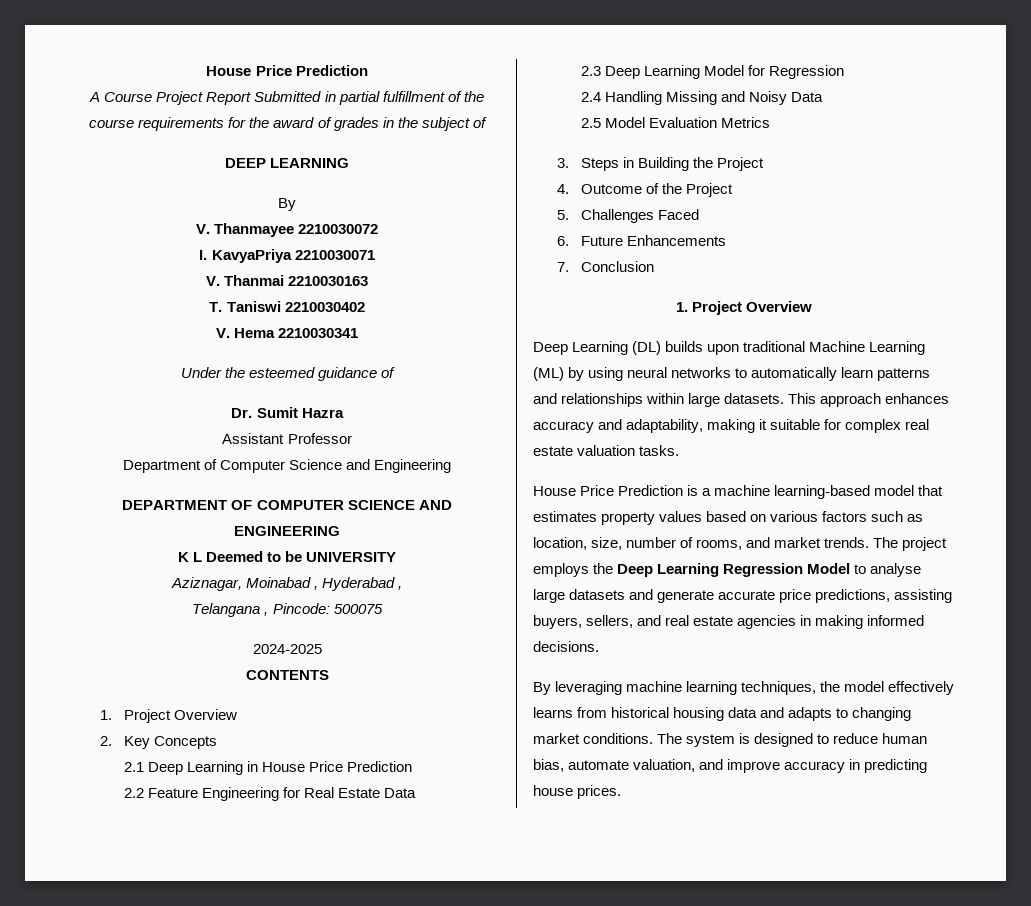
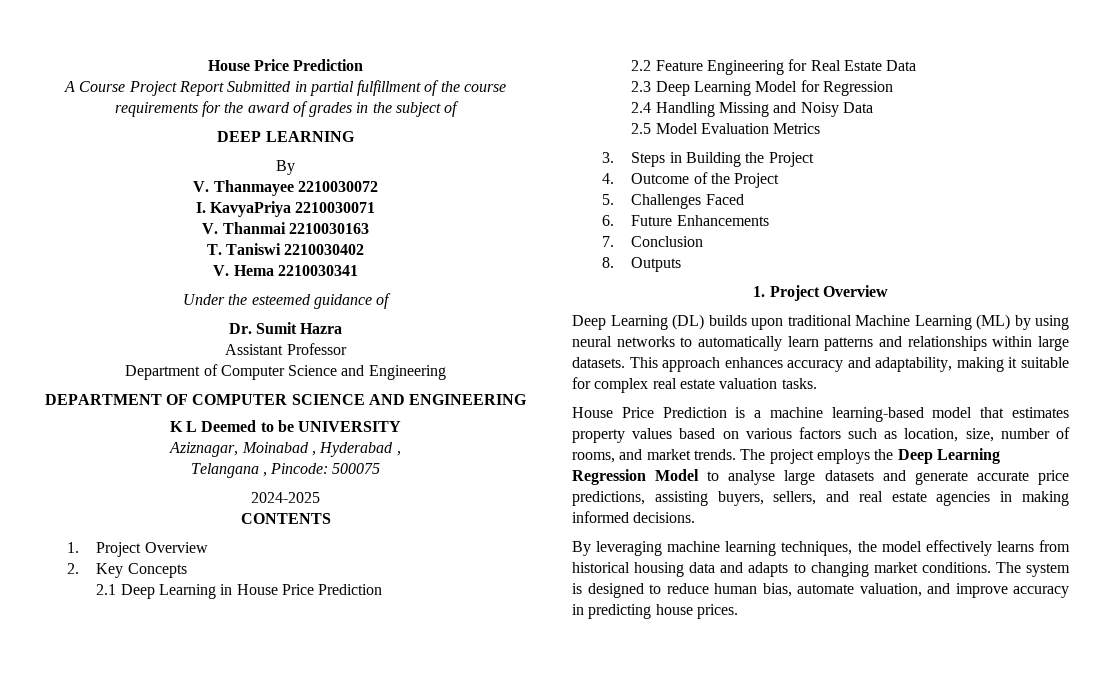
(654, 266) none -> [601,257,682,272] // 8. Outputs

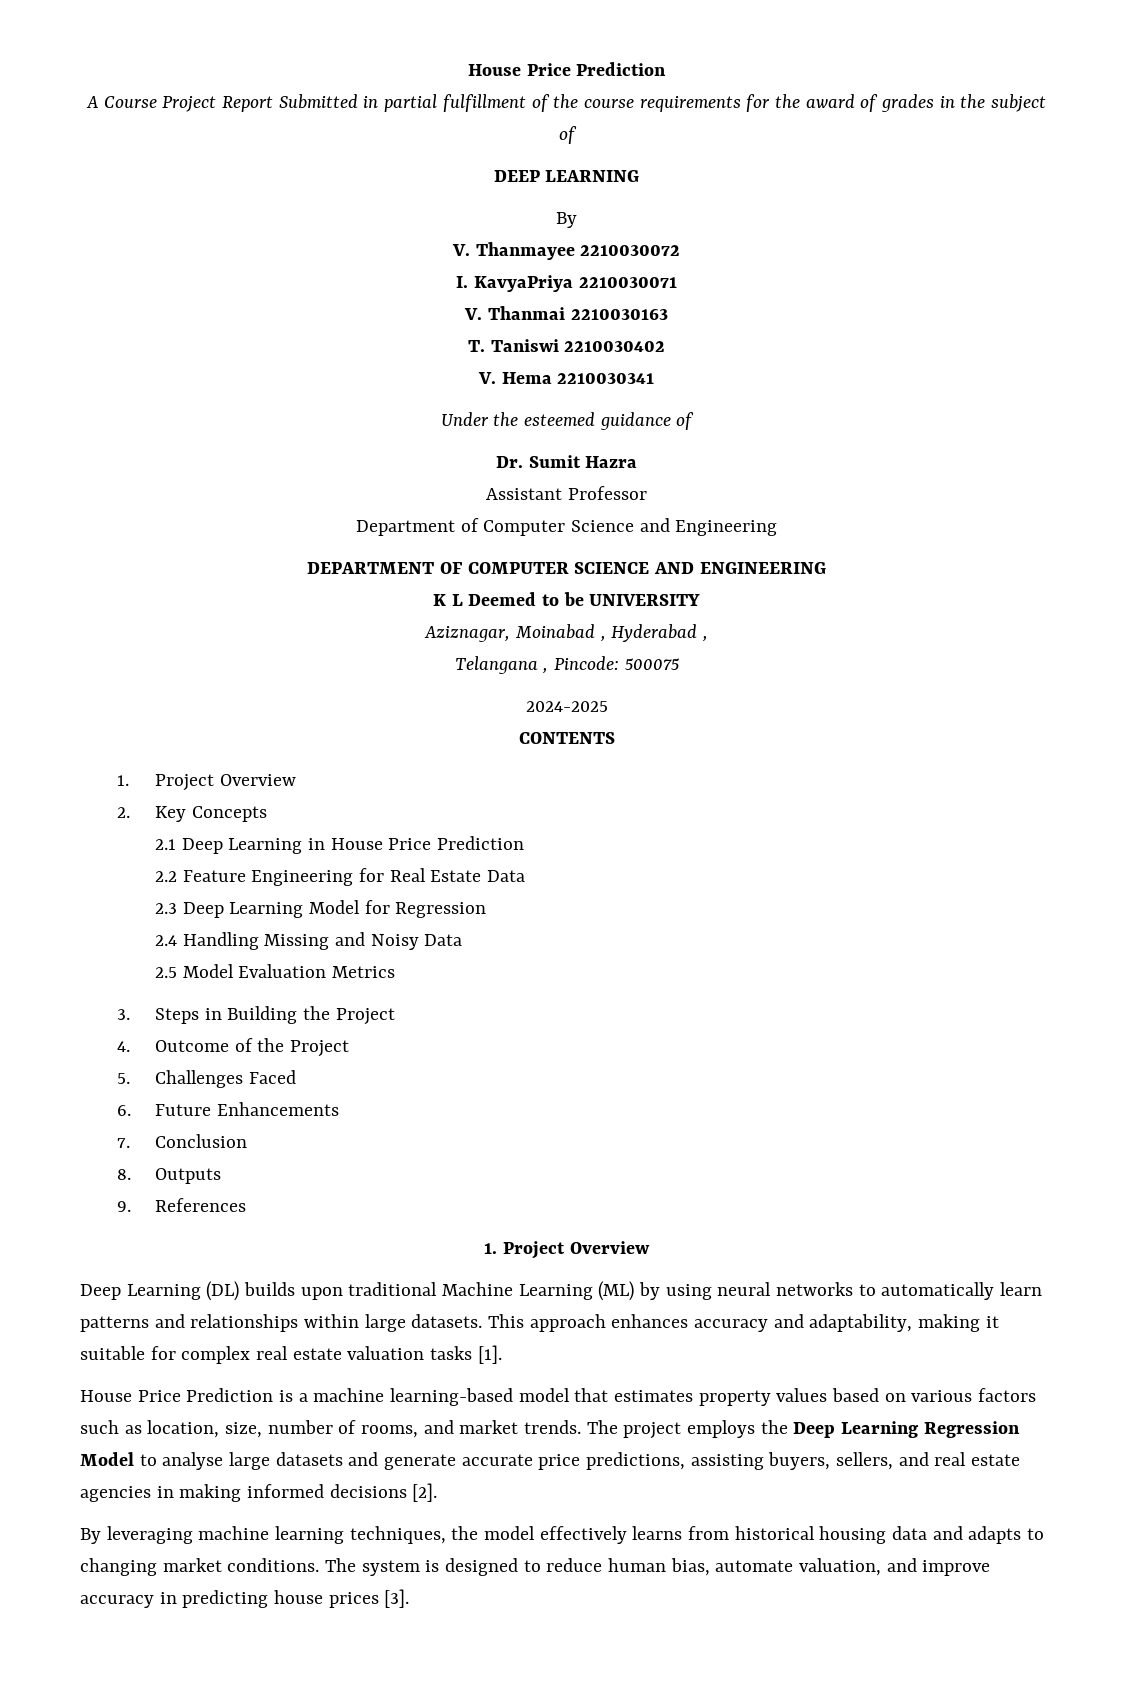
(682, 264) none -> [117,1198,246,1212] // 9. References
[781,378,817,389] tasks. -> [430,1345,502,1364] tasks [1].
[633,512,696,523] decisions. -> [329,1483,438,1502] decisions [2].
[696,604,738,619] prices. -> [328,1589,410,1608] prices [3].

